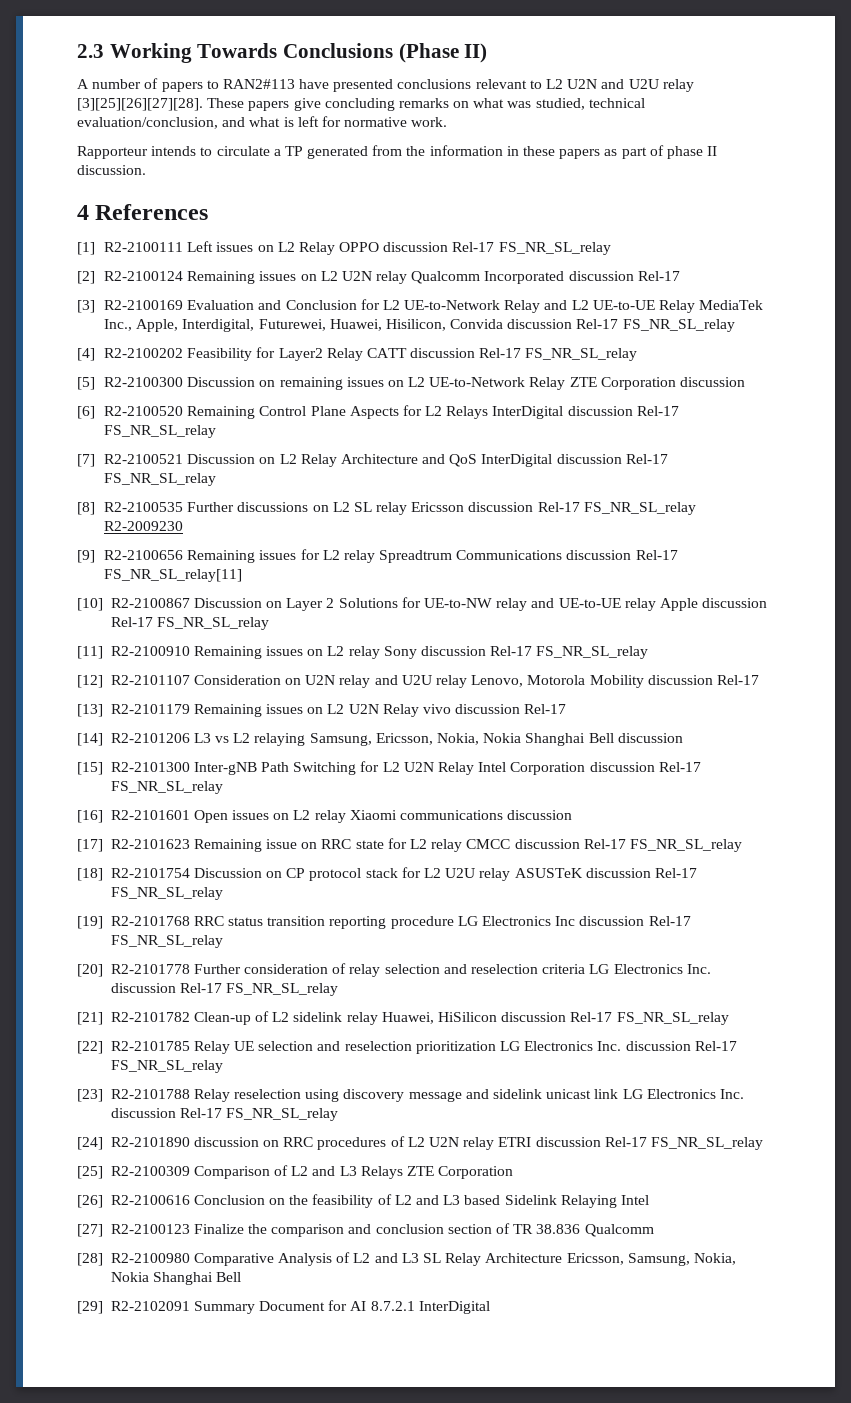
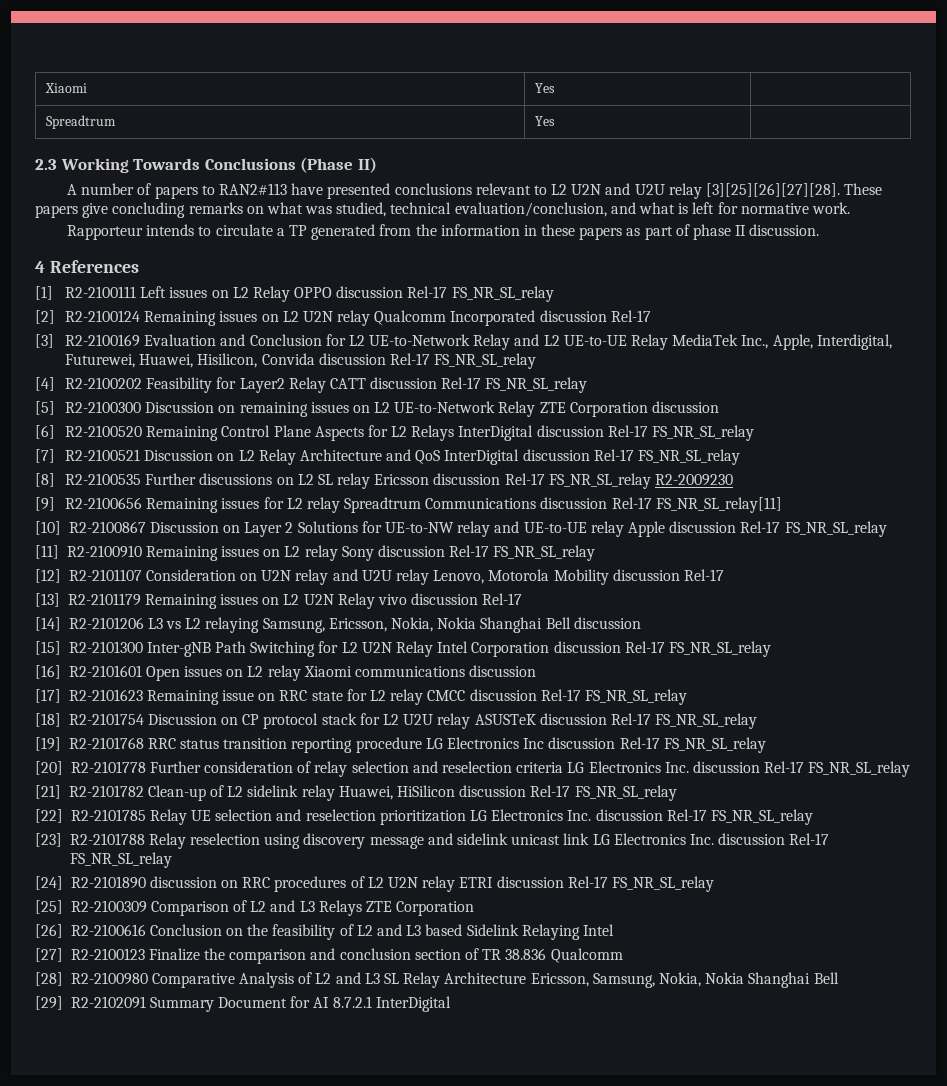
(77, 51) none -> [45,83,88,93] [535,83,556,93] [46,115,117,129] [535,116,556,126] Xiaomi | Yes | // Spreadtrum | Yes | //

